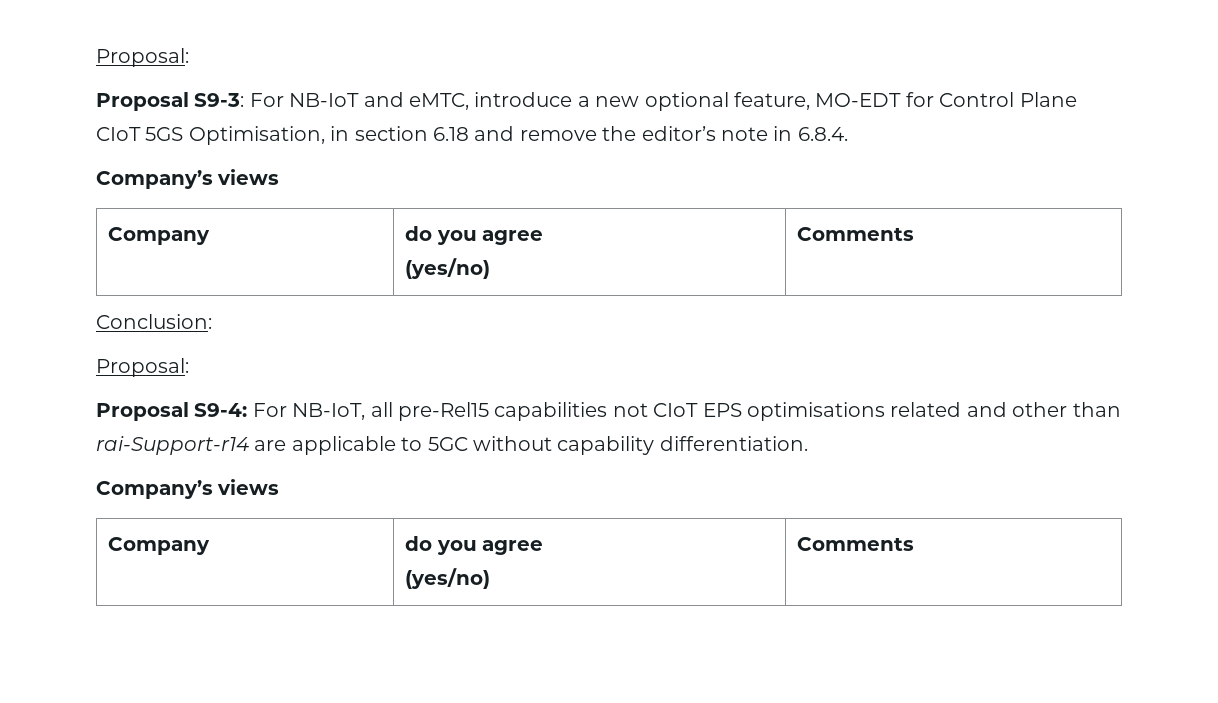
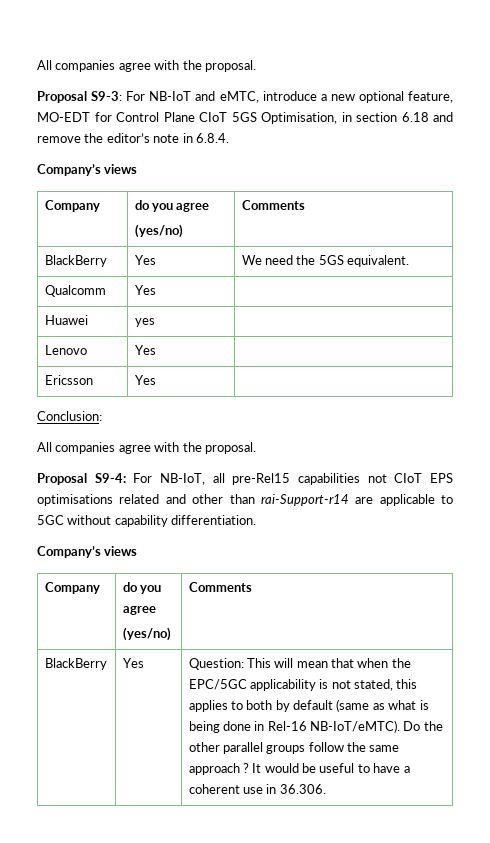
[96,48,189,67] Proposal: -> [37,60,256,72] All companies agree with the proposal.
[96,314,212,329] [96,358,189,377] // Conclusion: // Proposal: -> [44,255,107,267] [134,255,156,265] [241,255,410,267] [44,285,106,297] [134,285,156,295] [44,315,88,325] [134,318,155,327] [44,345,87,355] [134,345,156,355] [44,375,93,385] [134,375,156,385] [37,411,102,421] [37,442,256,454] // BlackBerry | Yes | We need the 5GS equivalent. // Qualcomm | Yes | // Huawei | yes | // Lenovo | Yes | // Ericsson | Yes | // Conclusion: // All companies agree with the proposal.
(915, 544) none -> [44,658,107,670] [122,658,144,668] [188,658,411,670] [188,679,418,691] [188,699,429,712] [188,720,443,733] [188,742,400,754] [188,763,410,775] [188,784,326,794] // BlackBerry | Yes | Question: This will mean that when the EPC/5GC applicability is not stated, this applies to both by default (same as what is being done in Rel-16 NB-IoT/eMTC). Do the other parallel groups follow the same approach ? It would be useful to have a coherent use in 36.306.

